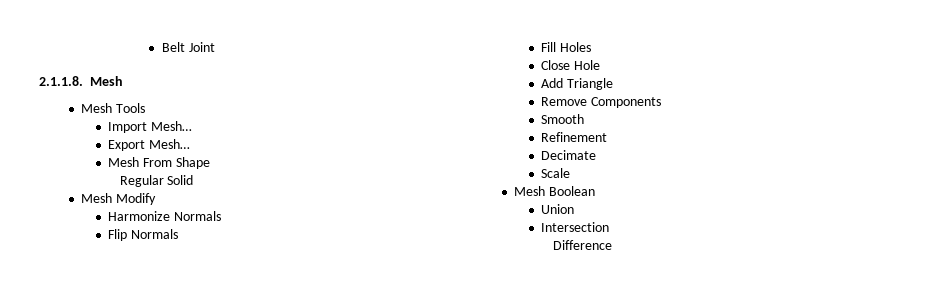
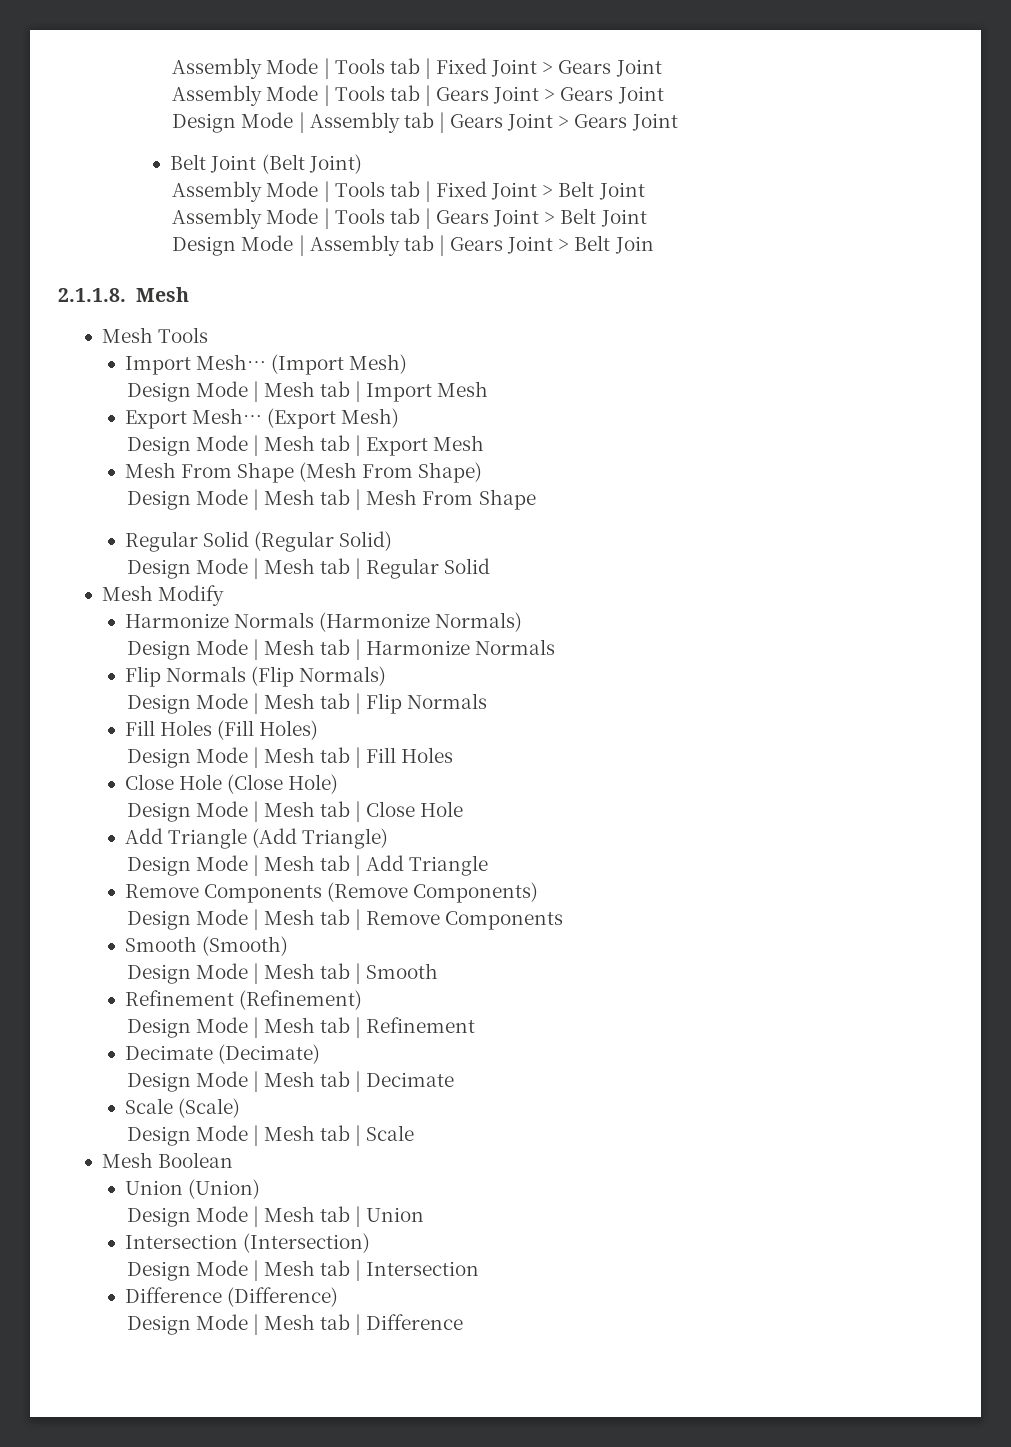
[161,42,215,52] Belt Joint -> [172,58,662,79] [172,85,664,106] [172,112,678,133] [170,154,362,174] [172,181,645,202] [172,208,647,229] [172,235,654,256] Assembly Mode | Tools tab | Fixed Joint > Gears Joint // Assembly Mode | Tools tab | Gears Joint > Gears Joint // Design Mode | Assembly tab | Gears Joint > Gears Joint // Belt Joint (Belt Joint) // Assembly Mode | Tools tab | Fixed Joint > Belt Joint // Assembly Mode | Tools tab | Gears Joint > Belt Joint // Design Mode | Assembly tab | Gears Joint > Belt Join
[108,139,190,151] [108,157,210,169] // Export Mesh… // Mesh From Shape // -> [270,354,407,375] [126,381,489,402] [124,408,399,429] [126,435,485,456] [124,462,483,483] [126,489,536,510] [124,531,392,552] [126,558,362,579] (Import Mesh) // Design Mode | Mesh tab | Import Mesh // Export Mesh… (Export Mesh) // Design Mode | Mesh tab | Export Mesh // Mesh From Shape (Mesh From Shape) // Design Mode | Mesh tab | Mesh From Shape // Regular Solid (Regular Solid) // Design Mode | Mesh tab |
[108,229,178,241] [541,42,591,52] [541,60,600,70] [541,78,613,90] [541,97,661,108] [541,114,585,124] [541,132,608,142] [541,150,597,160] [541,168,571,178] [514,186,596,196] [541,204,575,214] [541,222,610,232] // Flip Normals // Fill Holes // Close Hole // Add Triangle // Remove Components // Smooth // Refinement // Decimate // Scale // Mesh Boolean // Union // Intersection // -> [318,612,522,632] [126,639,556,660] [124,666,386,687] [126,693,488,714] [124,720,318,740] [126,747,454,768] [124,774,338,794] [126,801,464,822] [124,828,388,849] [126,855,489,876] [124,882,538,903] [126,909,564,930] [124,936,288,956] [126,963,439,984] [124,990,362,1010] [126,1017,476,1038] [124,1044,320,1064] [126,1071,455,1092] [124,1098,240,1118] [126,1125,415,1146] [101,1152,233,1168] [124,1179,260,1199] [126,1206,425,1227] [124,1233,370,1253] [126,1260,480,1281] [124,1287,338,1307] [126,1314,362,1335] (Harmonize Normals) // Design Mode | Mesh tab | Harmonize Normals // Flip Normals (Flip Normals) // Design Mode | Mesh tab | Flip Normals // Fill Holes (Fill Holes) // Design Mode | Mesh tab | Fill Holes // Close Hole (Close Hole) // Design Mode | Mesh tab | Close Hole // Add Triangle (Add Triangle) // Design Mode | Mesh tab | Add Triangle // Remove Components (Remove Components) // Design Mode | Mesh tab | Remove Components // Smooth (Smooth) // Design Mode | Mesh tab | Smooth // Refinement (Refinement) // Design Mode | Mesh tab | Refinement // Decimate (Decimate) // Design Mode | Mesh tab | Decimate // Scale (Scale) // Design Mode | Mesh tab | Scale // Mesh Boolean // Union (Union) // Design Mode | Mesh tab | Union // Intersection (Intersection) // Design Mode | Mesh tab | Intersection // Difference (Difference) // Design Mode | Mesh tab |

